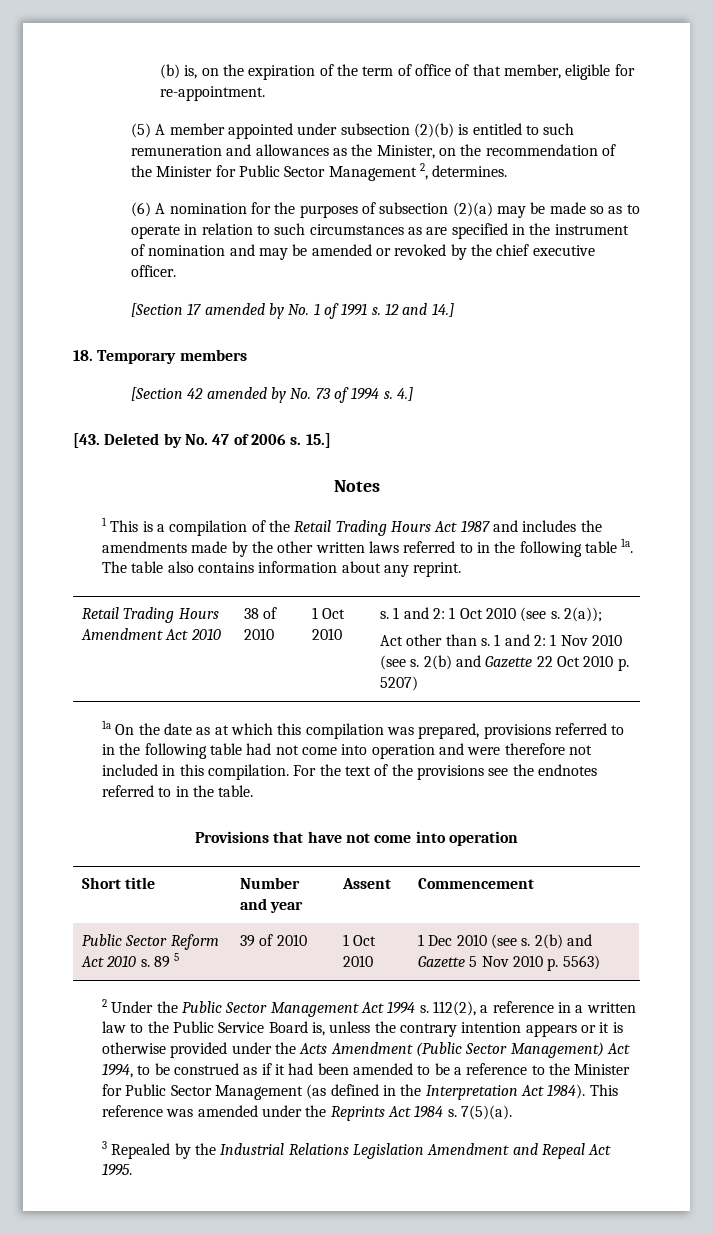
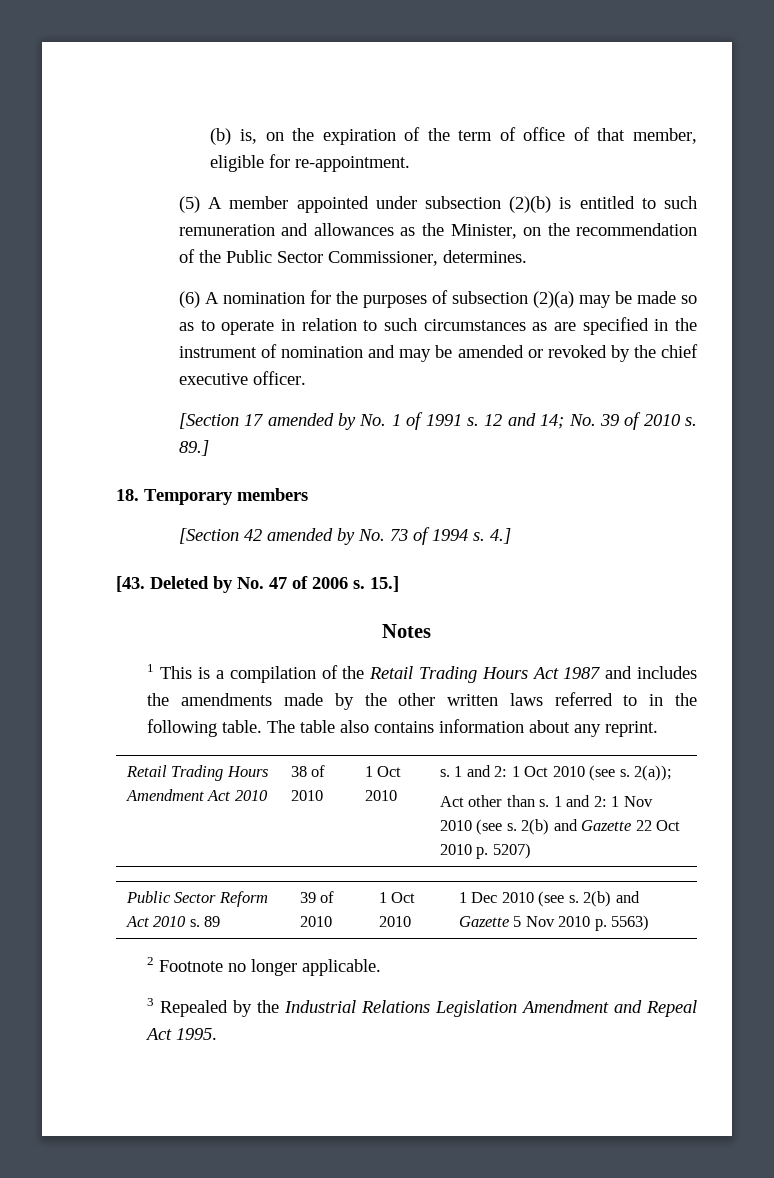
[156,163,428,181] Minister for Public Sector Management 2, -> [225,250,438,266] Public Sector Commissioner,
[431,303,454,317] 14.] -> [540,412,697,430] [178,440,209,456] 14; No. 39 of 2010 s. 89.]
[584,538,634,553] table 1a. -> [222,720,263,733] table.
[102,720,625,739] [102,743,592,759] [102,764,597,780] [102,785,254,797] [195,831,518,846] [81,877,156,889] [239,877,300,889] [239,898,304,913] [341,878,391,889] [417,878,534,889] // 1a On the date as at which this compilation was prepared, provisions referred to in the following table had not come into operation and were therefore not included in this compilation. For the text of the provisions see the endnotes referred to in the table. // Provisions that have not come into operation // Short title | Number and year | Assent | Commencement -> (531, 851) none
[174,953,180,961] 5 -> (221, 921) none
[111,1001,636,1017] [102,1021,623,1037] [102,1042,630,1058] [102,1063,631,1078] [102,1084,618,1100] [102,1105,512,1121] Under the Public Sector Management Act 1994 s. 112(2), a reference in a written law to the Public Service Board is, unless the contrary intention appears or it is otherwise provided under the Acts Amendment (Public Sector Management) Act 1994, to be construed as if it had been amended to be a reference to the Minister for Public Sector Management (as defined in the Interpretation Act 1984). This reference was amended under the Reprints Act 1984 s. 7(5)(a). -> [159,959,382,976] Footnote no longer applicable.

